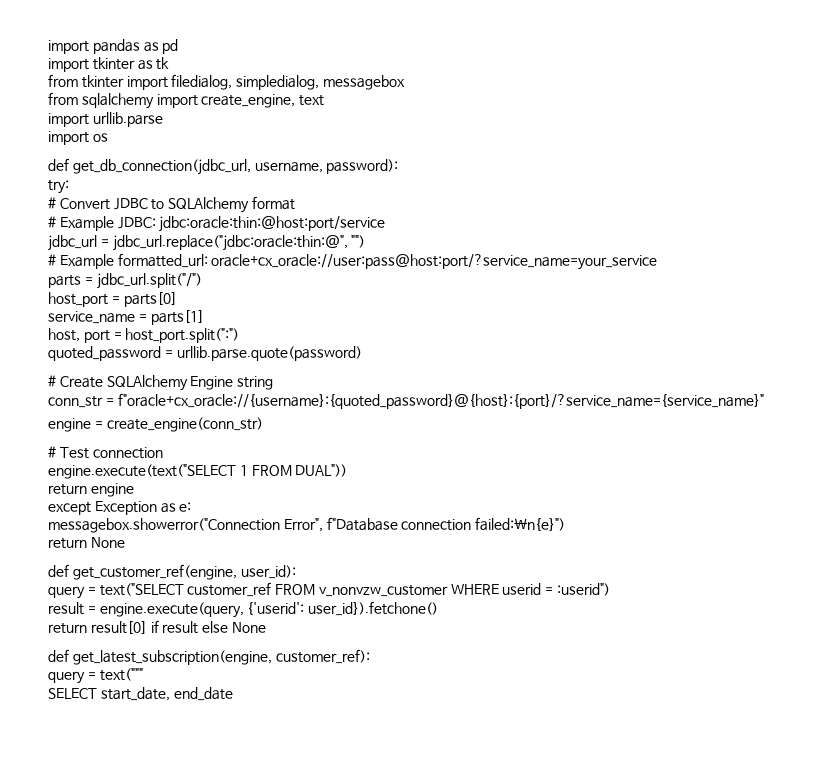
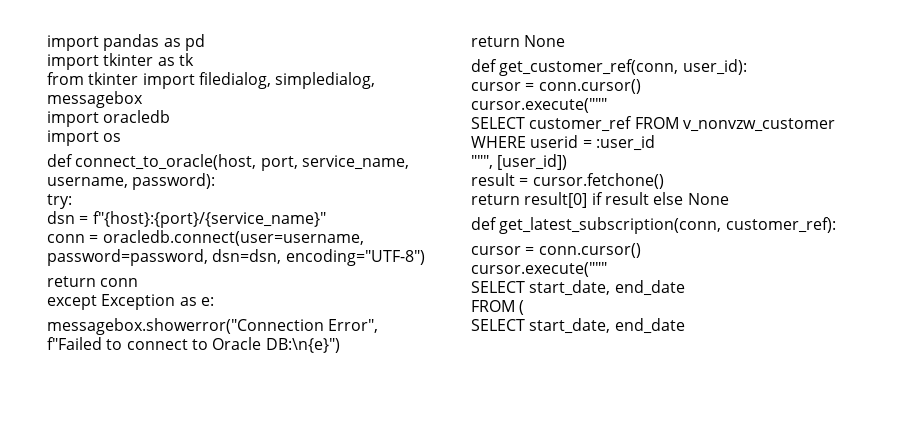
[48,92,325,109] [48,112,163,127] from sqlalchemy import create_engine, text // import urllib.parse -> [47,110,171,127] import oracledb
[72,159,251,175] get_db_connection(jdbc_url, -> [75,154,409,171] connect_to_oracle(host, port, service_name,
[48,196,295,213] [48,216,386,232] [48,235,366,251] [48,253,658,270] [48,273,202,289] [48,292,177,307] [48,310,204,325] [48,328,240,343] [48,346,362,361] [48,375,274,391] [48,393,764,409] [48,417,263,432] [48,446,163,459] [48,464,348,479] [48,483,134,497] # Convert JDBC to SQLAlchemy format // # Example JDBC: jdbc:oracle:thin:@host:port/service // jdbc_url = jdbc_url.replace("jdbc:oracle:thin:@", "") // # Example formatted_url: oracle+cx_oracle://user:pass@host:port/?service_name=your_service // parts = jdbc_url.split("/") // host_port = parts[0] // service_name = parts[1] // host, port = host_port.split(":") // quoted_password = urllib.parse.quote(password) // # Create SQLAlchemy Engine string // conn_str = f"oracle+cx_oracle://{username}:{quoted_password}@{host}:{port}/?service_name={service_name}" // engine = create_engine(conn_str) // # Test connection // engine.execute(text("SELECT 1 FROM DUAL")) // return engine -> [47,211,326,228] [47,230,364,246] [47,249,425,266] [47,276,139,287] dsn = f"{host}:{port}/{service_name}" // conn = oracledb.connect(user=username, password=password, dsn=dsn, encoding="UTF-8") // return conn
[326,517,566,531] f"Database connection failed:\n{e}") -> [47,337,340,353] f"Failed to connect to Oracle DB:\n{e}")
[72,564,237,580] get_customer_ref(engine, -> [499,59,679,76] get_customer_ref(conn,
[48,583,184,599] query = text("SELECT -> [471,79,641,94] [471,98,607,113] [471,117,525,129] cursor = conn.cursor() // cursor.execute(""" // SELECT
[557,583,611,596] :userid") -> [595,135,655,151] [471,154,568,170] :user_id // """, [user_id])
[99,601,439,618] engine.execute(query, {'userid': user_id}).fetchone() -> [532,173,664,189] cursor.fetchone()
[72,650,272,665] get_latest_subscription(engine, -> [499,217,722,234] get_latest_subscription(conn,
[48,668,143,684] [48,687,233,701] query = text(""" // SELECT start_date, end_date -> [471,243,641,258] [471,262,607,277] [471,280,685,296] [471,300,525,315] [471,318,685,334] cursor = conn.cursor() // cursor.execute(""" // SELECT start_date, end_date // FROM ( // SELECT start_date, end_date

